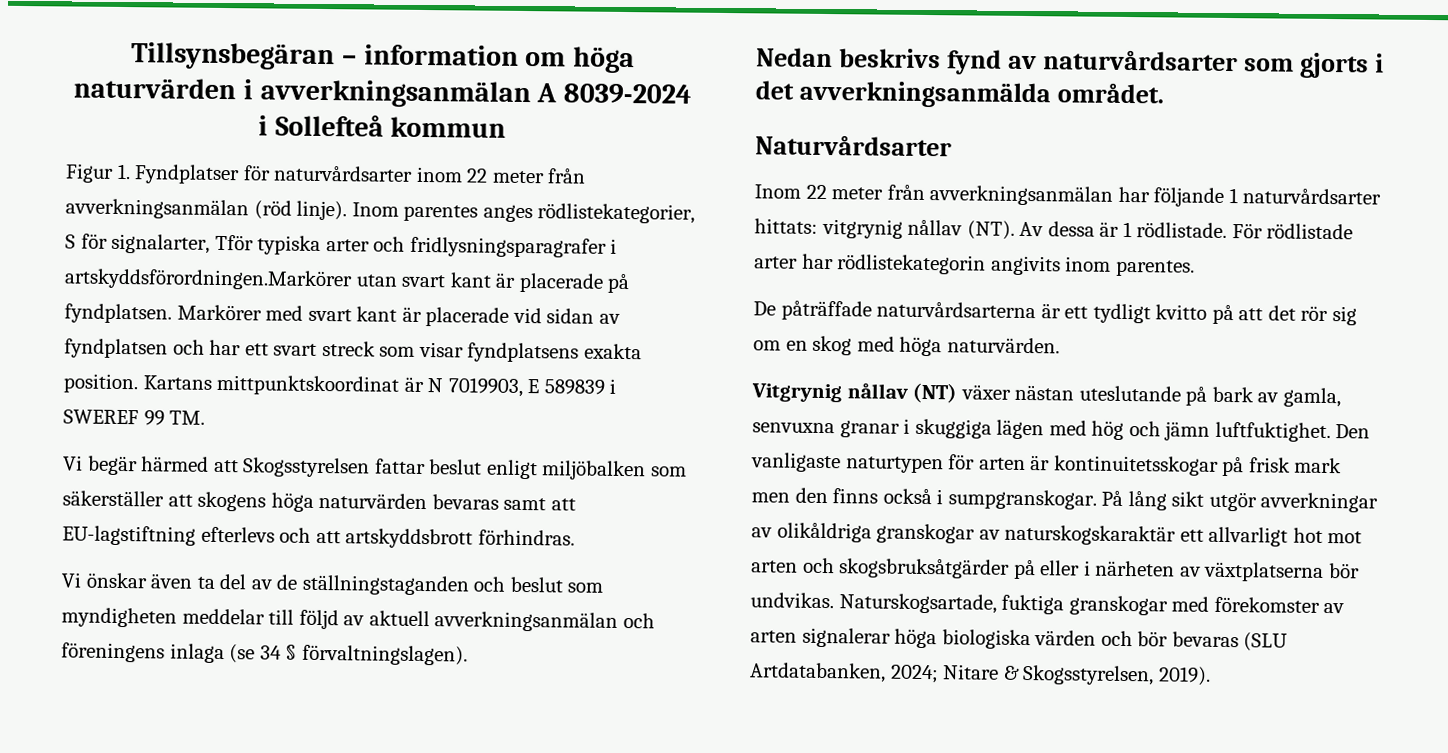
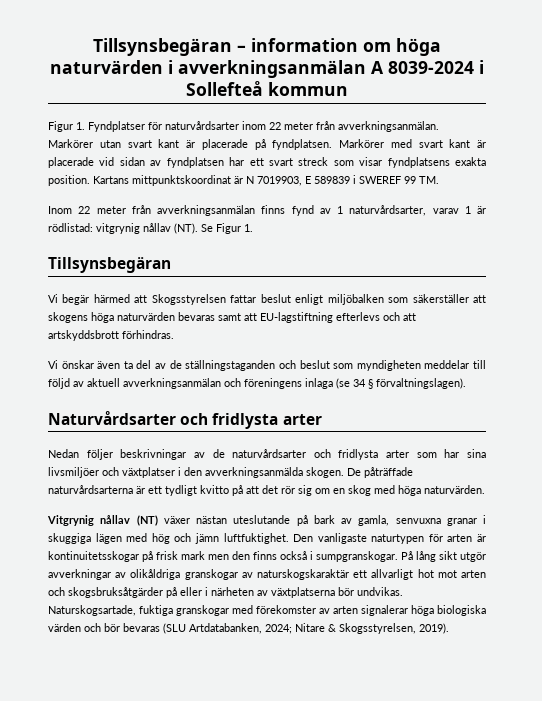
[65,198,696,224] [65,233,618,258] [64,268,353,291] avverkningsanmälan (röd linje). Inom parentes anges rödlistekategorier, S för signalarter, Tför typiska arter och fridlysningsparagrafer i artskyddsförordningen.Markörer -> [338,121,439,132] [48,139,93,148] avverkningsanmälan. Markörer
[172,339,205,355] och -> (224, 162) none
(206, 417) none -> [48,205,486,216] [48,223,253,234] [48,257,171,273] // Inom 22 meter från avverkningsanmälan finns fynd av 1 naturvårdsarter, varav 1 är rödlistad: vitgrynig nållav (NT). Se Figur 1. // Tillsynsbegäran
[756,47,1385,79] [755,80,1165,109] [755,134,952,157] [754,184,1382,207] [754,218,1354,240] [754,253,1195,277] Nedan beskrivs fynd av naturvårdsarter som gjorts i det avverkningsanmälda området. // Naturvårdsarter // Inom 22 meter från avverkningsanmälan har följande 1 naturvårdsarter hittats: vitgrynig nållav (NT). Av dessa är 1 rödlistade. För rödlistade arter har rödlistekategorin angivits inom parentes. // -> [48,411,322,429] [48,449,486,460] [48,467,344,478] Naturvårdsarter och fridlysta arter // Nedan följer beskrivningar av de naturvårdsarter och fridlysta arter som har sina livsmiljöer och växtplatser i den avverkningsanmälda skogen.

